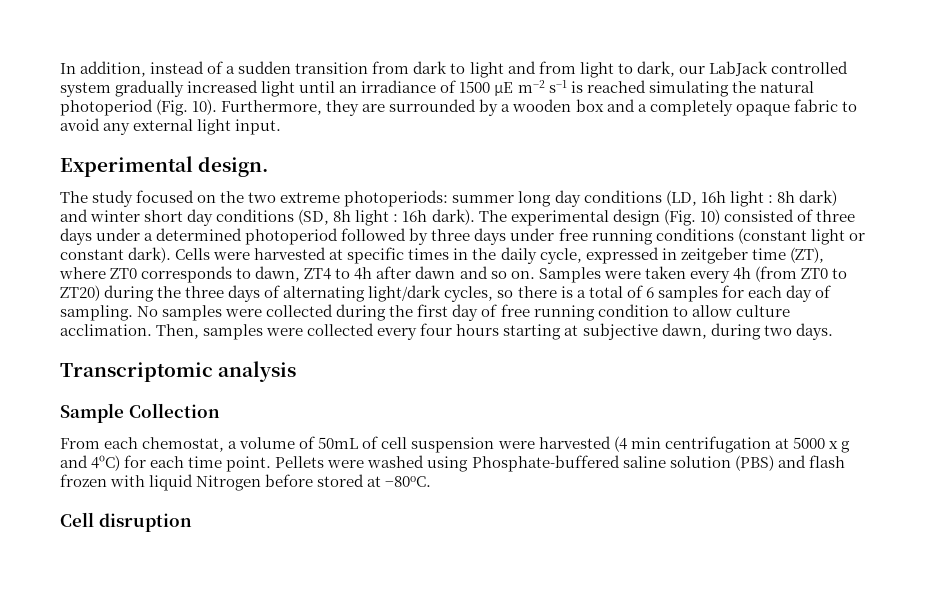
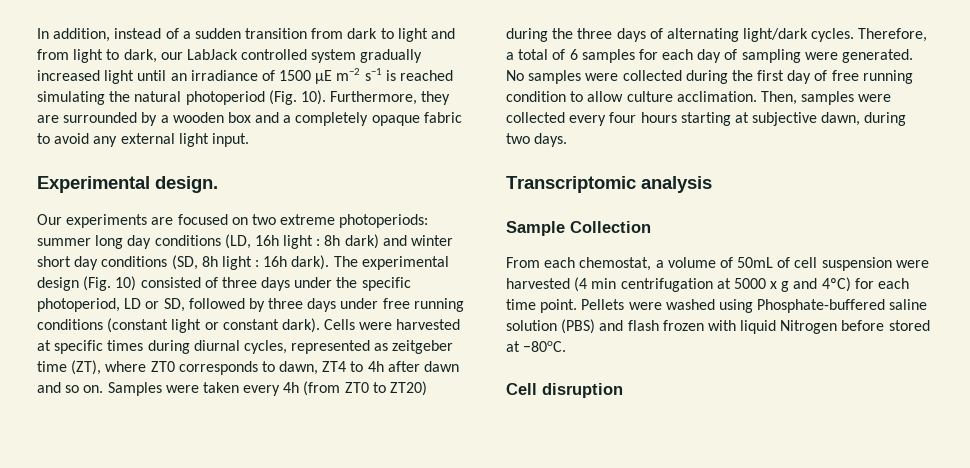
[60,190,134,207] The study -> [37,214,174,228] Our experiments are
[220,191,245,203] the -> (248, 221) none
[144,228,339,245] a determined photoperiod -> [336,277,411,291] [37,298,185,312] the specific photoperiod, LD or SD,
[453,247,677,264] in the daily cycle, expressed in -> [147,340,389,354] during diurnal cycles, represented as
[444,286,573,302] cycles, so there is -> [811,28,928,42] cycles. Therefore,
[60,305,133,321] sampling. -> [741,49,914,63] sampling were generated.

